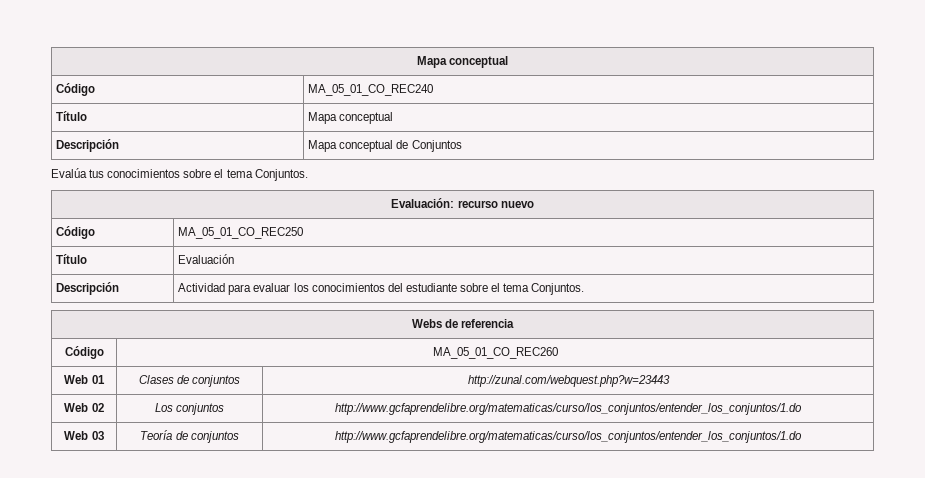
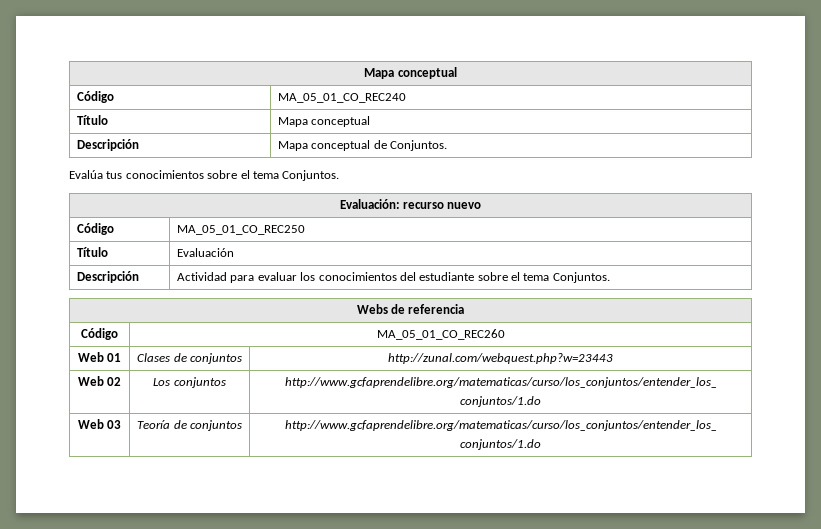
[411,140,462,152] Conjuntos -> [390,140,448,151] Conjuntos.

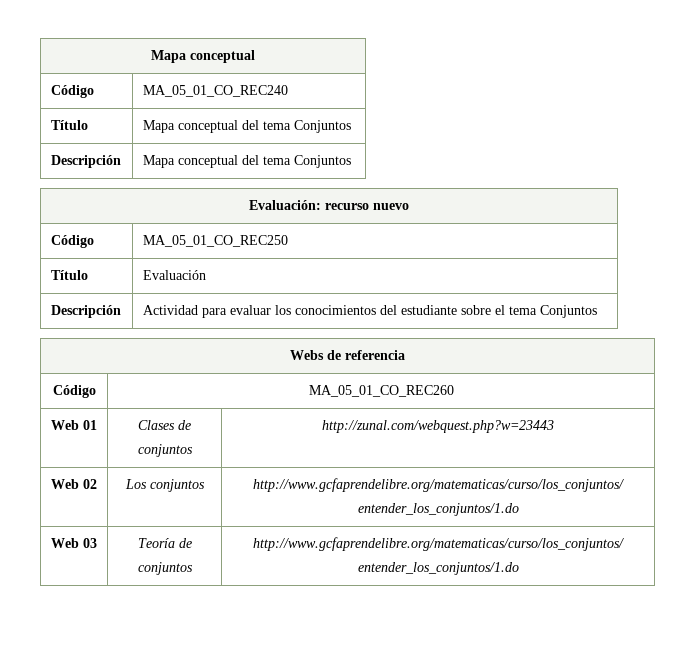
(371, 121) none -> [241,120,351,133] del tema Conjuntos
[373,140,448,151] [69,170,340,181] de Conjuntos. // Evalúa tus conocimientos sobre el tema Conjuntos. -> [241,155,351,168] del tema Conjuntos
[552,272,610,283] Conjuntos. -> [539,305,597,318] Conjuntos

